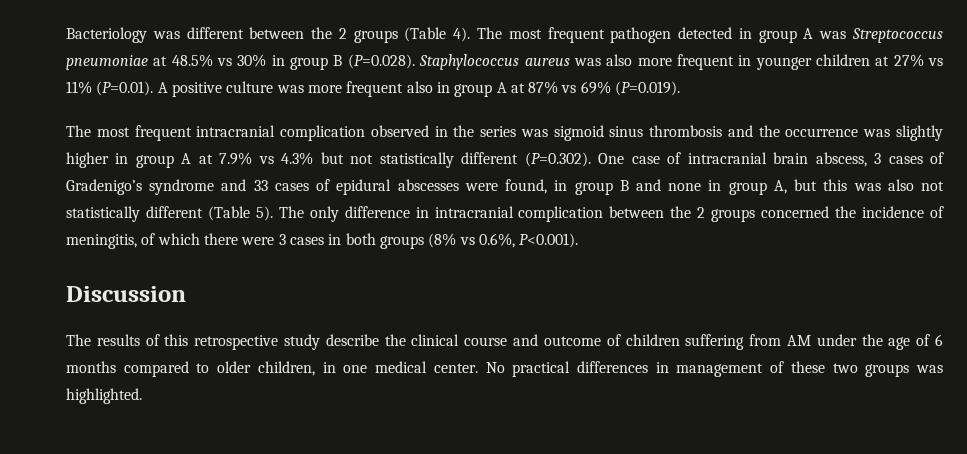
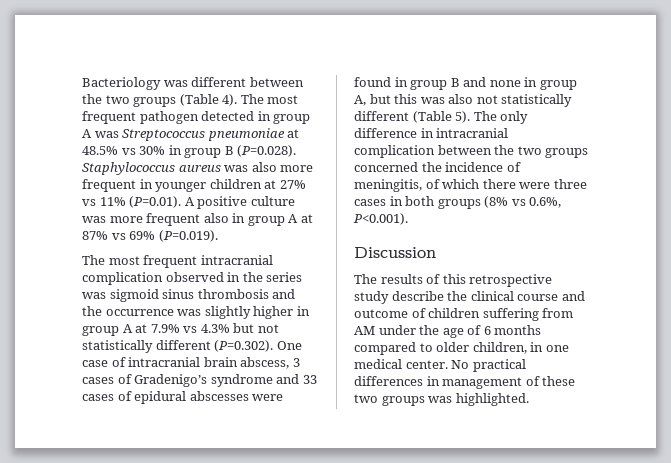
[338,28,347,39] 2 -> [105,95,130,104] two
[505,179,548,194] found, -> [354,77,391,87] found
[697,207,706,218] 2 -> [517,146,542,155] two
[278,234,286,245] 3 -> [553,179,587,189] three

